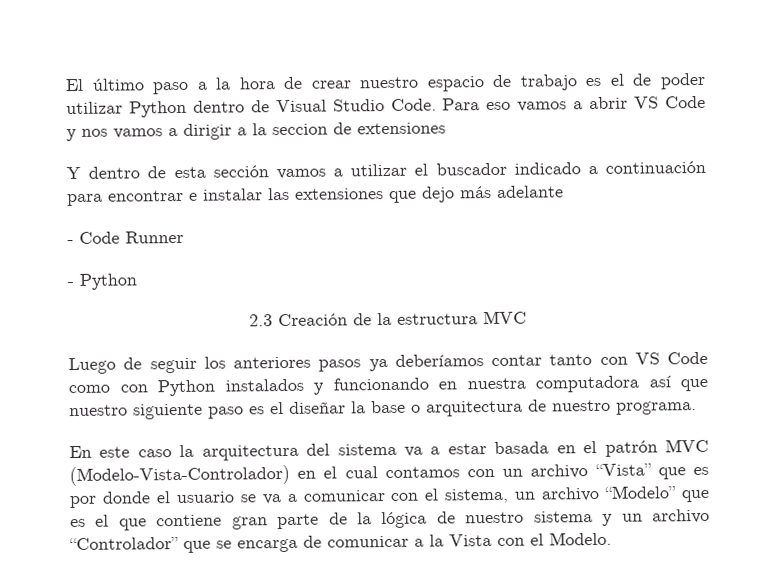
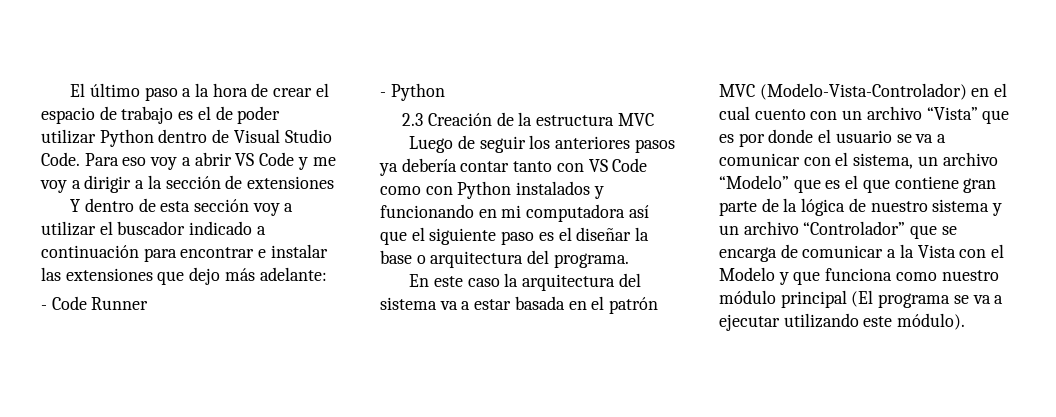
[359,76,420,89] nuestro -> [315,83,329,97] el
[517,101,568,112] vamos -> [150,157,178,170] voy
[81,128,163,139] nos vamos -> [312,157,336,166] [40,180,67,193] me voy
[272,123,328,136] seccion -> [165,176,221,189] sección
[275,168,326,180] vamos -> [252,203,280,216] voy
[496,185,564,198] adelante -> [259,267,327,281] adelante:
[394,354,484,367] deberíamos -> [401,158,457,172] debería
[466,377,526,390] nuestra -> [501,205,522,218] mi
[69,404,128,417] nuestro -> [411,227,425,241] el
[528,399,611,412] de nuestro -> [527,250,550,264] del
[384,466,460,479] contamos -> [754,109,806,120] cuento
[549,531,612,546] Modelo. -> [719,267,999,285] [719,290,1004,308] [719,313,966,331] Modelo y que funciona como nuestro módulo principal (El programa se va a ejecutar utilizando este módulo).

